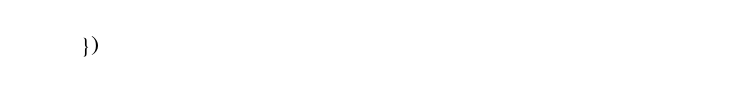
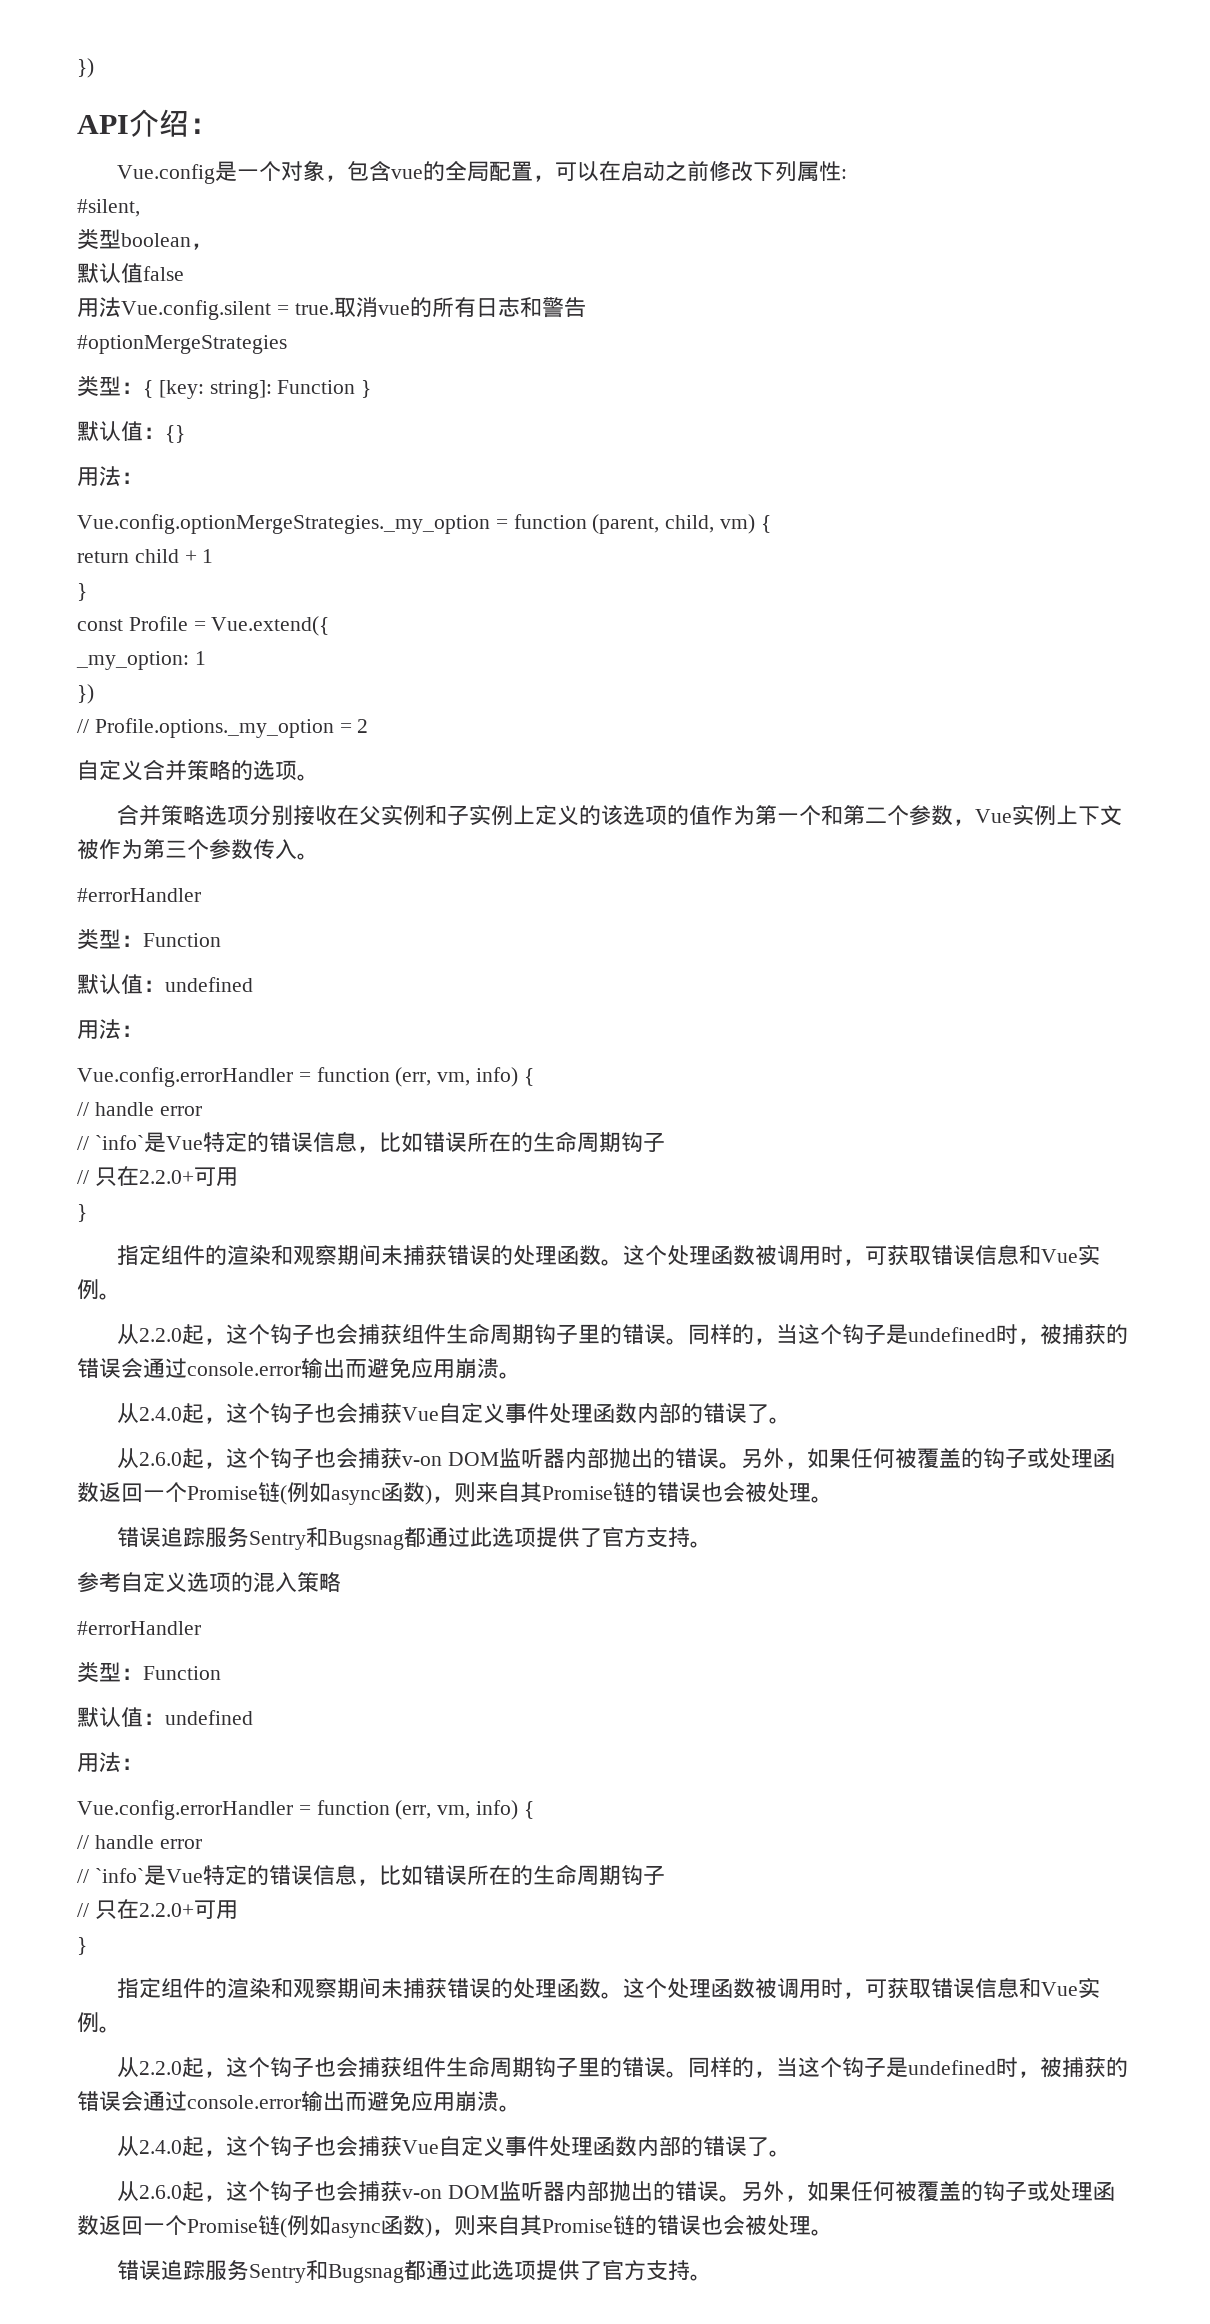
[80,36,99,57] }) -> [77,58,94,78] [77,109,219,137] [116,160,847,184] [77,199,140,217] [77,229,213,250] [77,263,184,284] [77,297,586,320] [77,335,287,354] [77,376,372,399] [77,421,185,443] [77,466,143,486] [77,514,771,534] [77,549,214,563] [77,583,87,601] [77,616,330,636] [76,651,206,670] [77,684,94,704] [77,718,369,738] [77,759,319,781] [116,804,1122,826] [77,839,319,860] [77,888,201,902] [77,929,221,949] [77,974,253,995] [77,1019,143,1039] [77,1067,534,1087] [77,1102,202,1116] [77,1131,665,1153] [77,1166,238,1186] [77,1204,87,1222] [116,1244,1100,1266] [77,1279,121,1300] [116,1323,1128,1345] [77,1358,521,1379] [116,1402,791,1424] [116,1447,1115,1469] [77,1482,833,1505] [116,1527,712,1550] [77,1572,341,1593] [77,1621,201,1635] [77,1662,221,1682] [77,1707,253,1728] [77,1752,143,1772] [77,1800,534,1820] [77,1835,202,1849] [77,1864,665,1886] [77,1899,238,1919] [77,1937,87,1955] [116,1977,1100,1999] [77,2012,121,2033] [116,2056,1128,2078] [77,2091,521,2112] [116,2135,791,2157] [116,2180,1115,2202] [77,2215,833,2238] [116,2260,712,2283] }) // API介绍： // Vue.config是一个对象，包含vue的全局配置，可以在启动之前修改下列属性: // #silent, // 类型boolean， // 默认值false // 用法Vue.config.silent = true.取消vue的所有日志和警告 // #optionMergeStrategies // 类型：{ [key: string]: Function } // 默认值：{} // 用法： // Vue.config.optionMergeStrategies._my_option = function (parent, child, vm) { // return child + 1 // } // const Profile = Vue.extend({ // _my_option: 1 // }) // // Profile.options._my_option = 2 // 自定义合并策略的选项。 // 合并策略选项分别接收在父实例和子实例上定义的该选项的值作为第一个和第二个参数，Vue实例上下文被作为第三个参数传入。 // #errorHandler // 类型：Function // 默认值：undefined // 用法： // Vue.config.errorHandler = function (err, vm, info) { // // handle error // // `info`是Vue特定的错误信息，比如错误所在的生命周期钩子 // // 只在2.2.0+可用 // } // 指定组件的渲染和观察期间未捕获错误的处理函数。这个处理函数被调用时，可获取错误信息和Vue实例。 // 从2.2.0起，这个钩子也会捕获组件生命周期钩子里的错误。同样的，当这个钩子是undefined时，被捕获的错误会通过console.error输出而避免应用崩溃。 // 从2.4.0起，这个钩子也会捕获Vue自定义事件处理函数内部的错误了。 // 从2.6.0起，这个钩子也会捕获v-on DOM监听器内部抛出的错误。另外，如果任何被覆盖的钩子或处理函数返回一个Promise链(例如async函数)，则来自其Promise链的错误也会被处理。 // 错误追踪服务Sentry和Bugsnag都通过此选项提供了官方支持。 // 参考自定义选项的混入策略 // #errorHandler // 类型：Function // 默认值：undefined // 用法： // Vue.config.errorHandler = function (err, vm, info) { // // handle error // // `info`是Vue特定的错误信息，比如错误所在的生命周期钩子 // // 只在2.2.0+可用 // } // 指定组件的渲染和观察期间未捕获错误的处理函数。这个处理函数被调用时，可获取错误信息和Vue实例。 // 从2.2.0起，这个钩子也会捕获组件生命周期钩子里的错误。同样的，当这个钩子是undefined时，被捕获的错误会通过console.error输出而避免应用崩溃。 // 从2.4.0起，这个钩子也会捕获Vue自定义事件处理函数内部的错误了。 // 从2.6.0起，这个钩子也会捕获v-on DOM监听器内部抛出的错误。另外，如果任何被覆盖的钩子或处理函数返回一个Promise链(例如async函数)，则来自其Promise链的错误也会被处理。 // 错误追踪服务Sentry和Bugsnag都通过此选项提供了官方支持。

